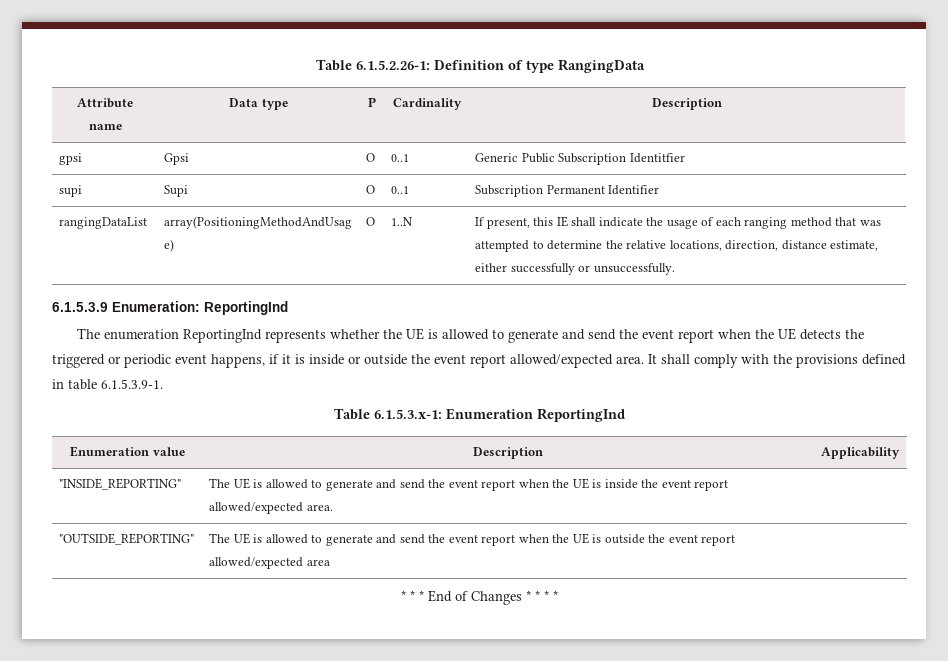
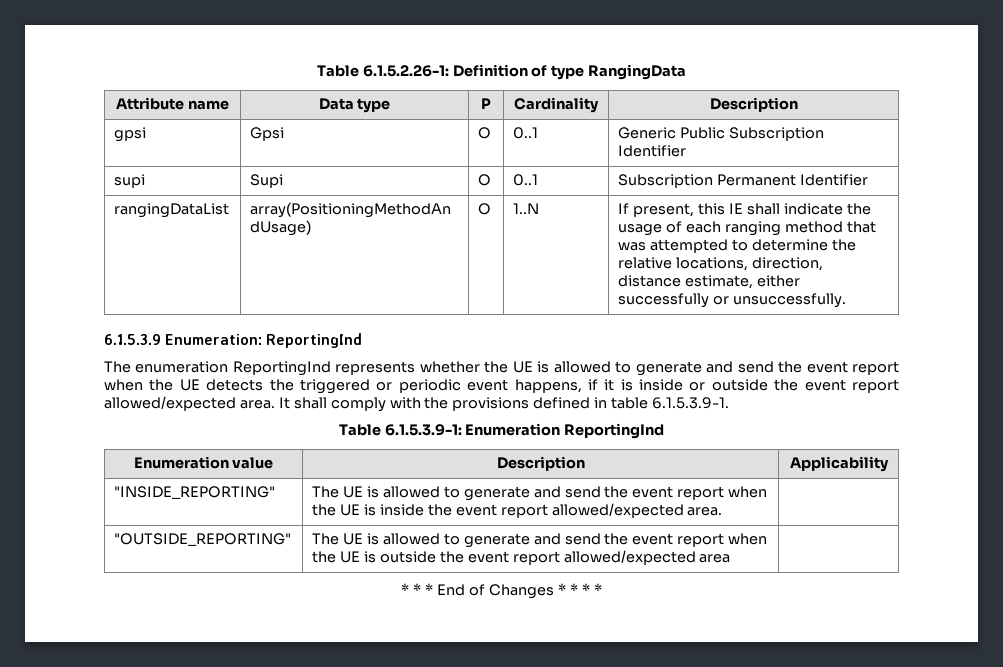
[629,153,685,163] Identitfier -> [618,145,687,157] Identifier
[374,409,442,419] 6.1.5.3.x-1: -> [384,424,462,436] 6.1.5.3.9-1:

